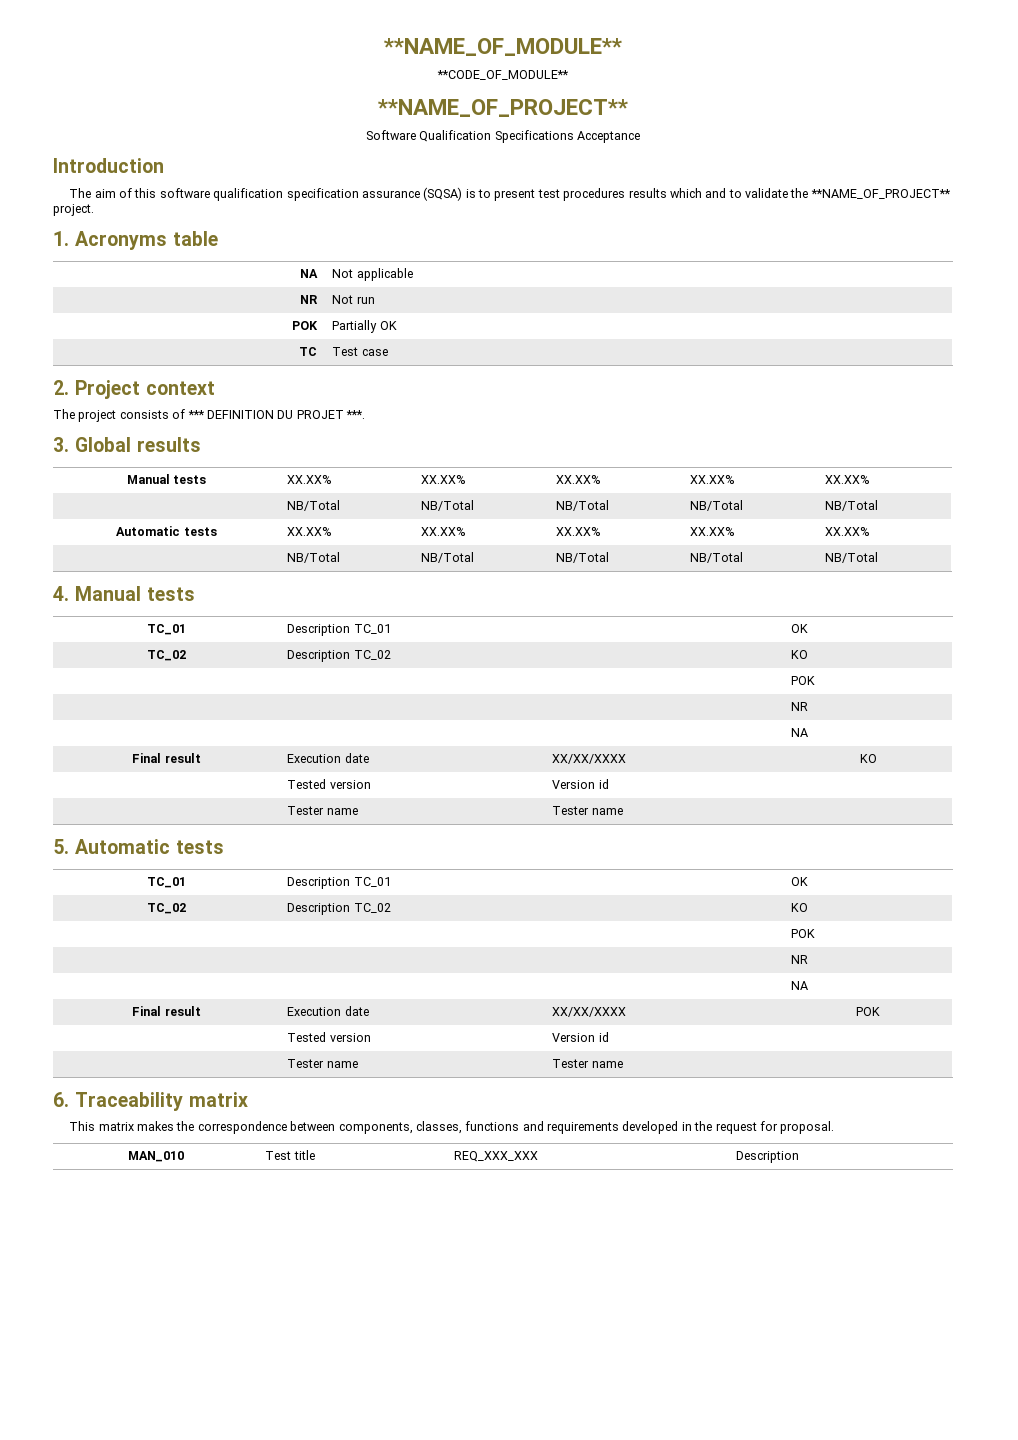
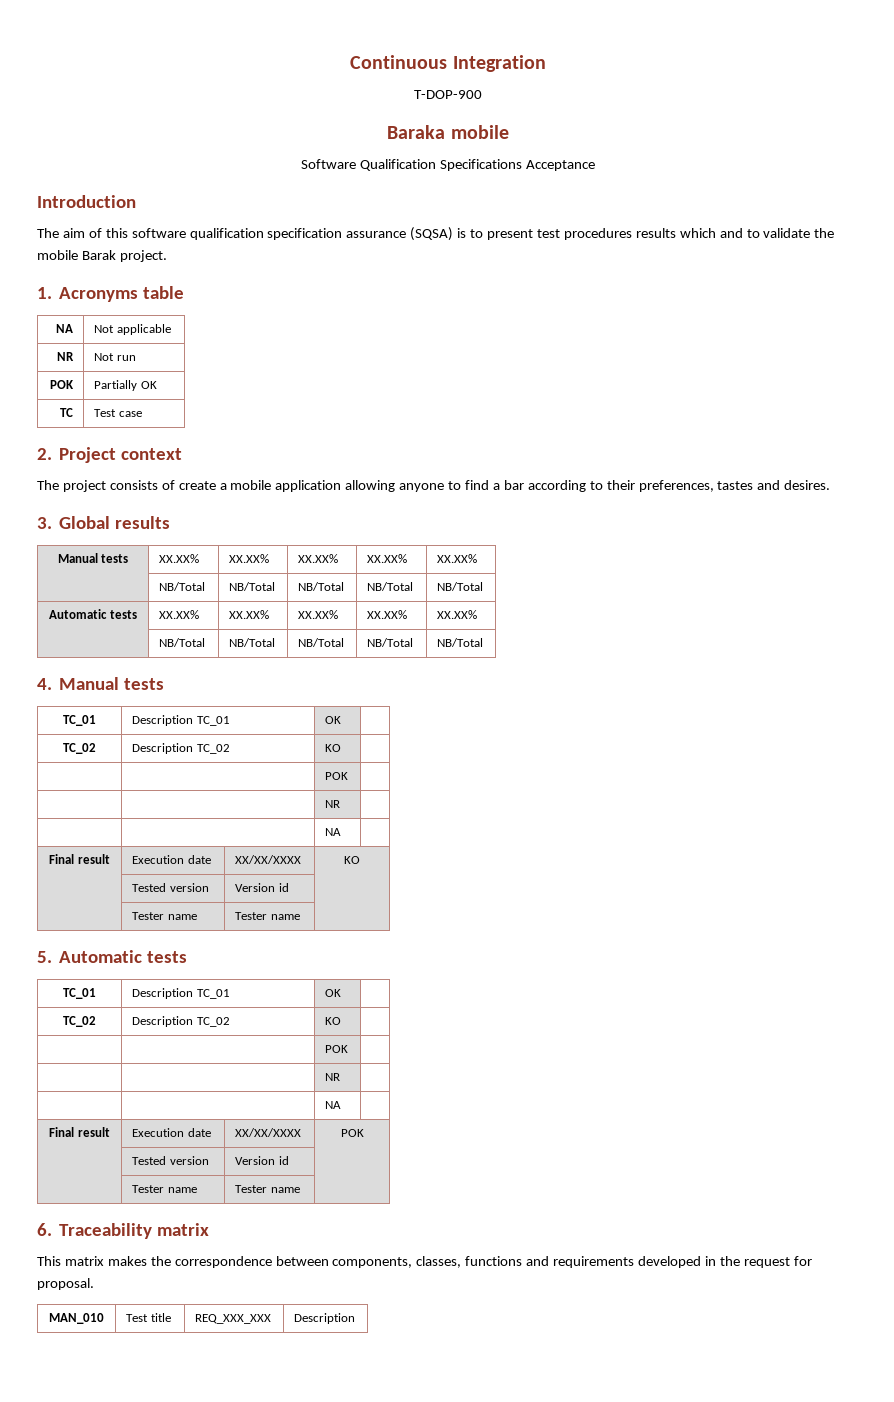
[384,38,622,56] [437,70,569,80] [378,99,628,117] **NAME_OF_MODULE** // **CODE_OF_MODULE** // **NAME_OF_PROJECT** -> [350,55,546,72] [414,90,482,99] [387,125,509,139] Continuous Integration // T-DOP-900 // Baraka mobile
[810,189,951,199] **NAME_OF_PROJECT** -> [37,250,116,260] mobile Barak
[187,410,365,419] *** DEFINITION DU PROJET ***. -> [178,480,831,492] create a mobile application allowing anyone to find a bar according to their preferences, tastes and desires.

